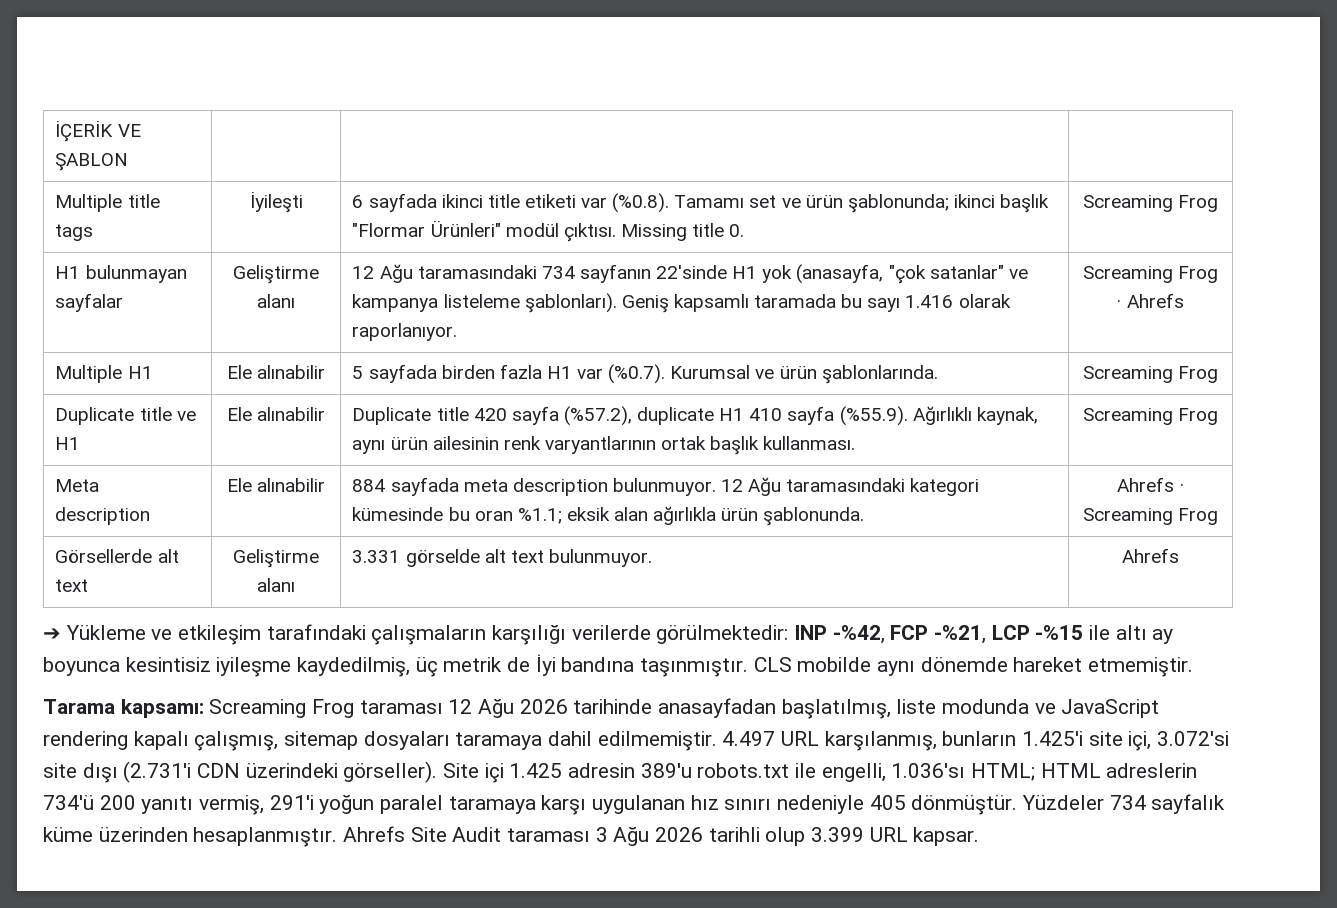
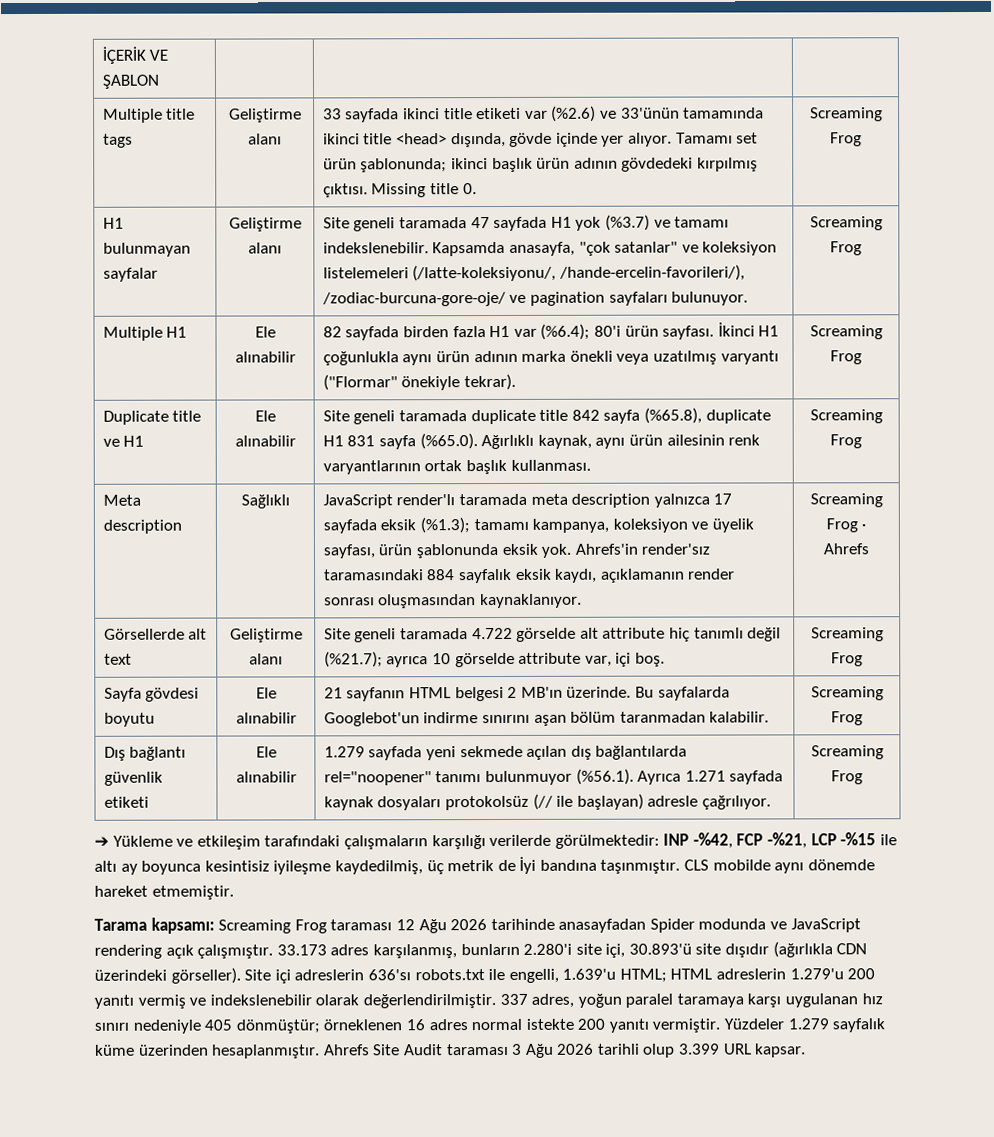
[249,191,303,213] [352,195,364,208] İyileşti | 6 -> [228,108,302,123] [248,133,282,145] [322,108,342,120] Geliştirme alanı | 33
[612,193,670,213] (%0.8). -> [551,105,765,122] [322,132,672,148] (%2.6) ve 33'ünün tamamında ikinci title <head> dışında, gövde içinde yer alıyor.
[781,198,801,208] ve -> (759, 138) none
[352,220,559,237] "Flormar Ürünleri" modül -> [536,157,758,172] ürün adının gövdedeki kırpılmış
[352,264,1028,284] [352,293,1011,313] [352,323,458,341] [1082,266,1219,283] [1117,293,1184,308] 12 Ağu taramasındaki 734 sayfanın 22'sinde H1 yok (anasayfa, "çok satanlar" ve kampanya listeleme şablonları). Geniş kapsamlı taramada bu sayı 1.416 olarak raporlanıyor. | Screaming Frog · Ahrefs -> [322,214,730,232] [322,241,778,257] [322,264,745,282] [321,291,749,307] [809,216,883,231] [830,241,862,256] Site geneli taramada 47 sayfada H1 yok (%3.7) ve tamamı indekslenebilir. Kapsamda anasayfa, "çok satanlar" ve koleksiyon listelemeleri (/latte-koleksiyonu/, /hande-ercelin-favorileri/), /zodiac-burcuna-gore-oje/ ve pagination sayfaları bulunuyor. | Screaming Frog
[352,366,364,379] 5 -> [322,326,342,338] 82
[608,364,938,384] (%0.7). Kurumsal ve ürün şablonlarında. -> [540,322,780,340] [322,350,779,366] [322,373,516,391] (%6.4); 80'i ürün sayfası. İkinci H1 çoğunlukla aynı ürün adının marka önekli veya uzatılmış varyantı ("Flormar" önekiyle tekrar).
[352,406,908,426] Duplicate title 420 sayfa (%57.2), duplicate H1 410 sayfa (%55.9). -> [322,407,771,425] [322,433,478,450] Site geneli taramada duplicate title 842 sayfa (%65.8), duplicate H1 831 sayfa (%65.0).
[226,478,326,492] [352,477,980,496] [352,506,865,526] [1117,477,1184,492] [1082,508,1219,525] Ele alınabilir | 884 sayfada meta description bulunmuyor. 12 Ağu taramasındaki kategori kümesinde bu oran %1.1; eksik alan ağırlıkla ürün şablonunda. | Ahrefs · Screaming Frog -> [240,494,290,509] [322,493,733,509] [322,517,754,534] [322,543,711,559] [323,568,736,584] [323,593,582,609] [809,493,883,508] [825,518,867,533] [823,543,869,555] Sağlıklı | JavaScript render'lı taramada meta description yalnızca 17 sayfada eksik (%1.3); tamamı kampanya, koleksiyon ve üyelik sayfası, ürün şablonunda eksik yok. Ahrefs'in render'sız taramasındaki 884 sayfalık eksik kaydı, açıklamanın render sonrası oluşmasından kaynaklanıyor. | Screaming Frog · Ahrefs
[352,549,652,567] [1122,548,1179,563] 3.331 görselde alt text bulunmuyor. | Ahrefs -> [323,627,782,643] [323,651,665,668] [810,627,884,642] [831,652,863,667] [103,687,200,702] [103,712,155,727] [255,687,277,699] [235,712,297,724] [323,686,730,702] [323,711,770,727] [810,686,884,701] [831,711,863,726] [103,746,187,761] [103,771,163,786] [103,796,149,808] [255,746,277,758] [235,771,297,783] [323,745,688,761] [323,768,784,786] [323,793,771,811] [810,745,884,760] [831,770,863,785] Site geneli taramada 4.722 görselde alt attribute hiç tanımlı değil (%21.7); ayrıca 10 görselde attribute var, içi boş. | Screaming Frog // Sayfa gövdesi boyutu | Ele alınabilir | 21 sayfanın HTML belgesi 2 MB'ın üzerinde. Bu sayfalarda Googlebot'un indirme sınırını aşan bölüm taranmadan kalabilir. | Screaming Frog // Dış bağlantı güvenlik etiketi | Ele alınabilir | 1.279 sayfada yeni sekmede açılan dış bağlantılarda rel="noopener" tanımı bulunmuyor (%56.1). Ayrıca 1.271 sayfada kaynak dosyaları protokolsüz (// ile başlayan) adresle çağrılıyor. | Screaming Frog
[781,699,937,719] başlatılmış, liste -> [649,918,695,933] Spider
[133,731,820,751] kapalı çalışmış, sitemap dosyaları taramaya dahil edilmemiştir. 4.497 URL -> [165,944,370,959] açık çalışmıştır. 33.173 adres
[1022,731,1084,746] 1.425'i -> [523,943,573,955] 2.280'i
[1157,731,1230,746] [43,761,192,783] 3.072'si site dışı (2.731'i -> [628,941,833,958] 30.893'ü site dışıdır (ağırlıkla
[509,763,692,778] 1.425 adresin 389'u -> [294,969,411,981] adreslerin 636'sı
[891,763,966,778] 1.036'sı -> [562,968,617,980] 1.639'u
[43,795,314,815] 734'ü 200 yanıtı vermiş, 291'i -> [789,968,876,980] [94,993,575,1009] 1.279'u 200 yanıtı vermiş ve indekslenebilir olarak değerlendirilmiştir. 337 adres,
[911,795,1146,815] dönmüştür. Yüzdeler 734 -> [235,1018,829,1034] dönmüştür; örneklenen 16 adres normal istekte 200 yanıtı vermiştir. Yüzdeler 1.279

